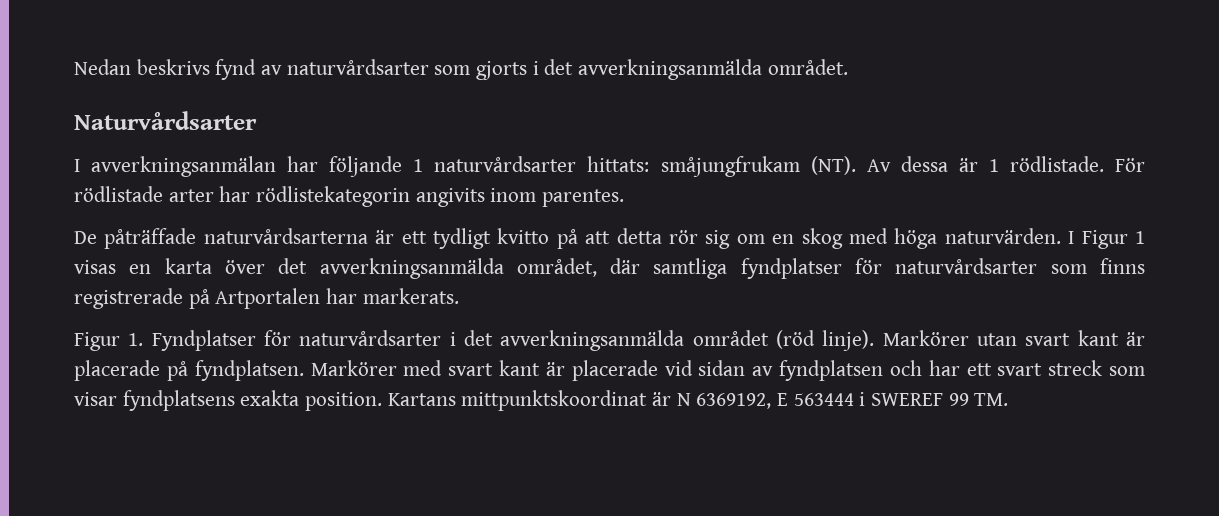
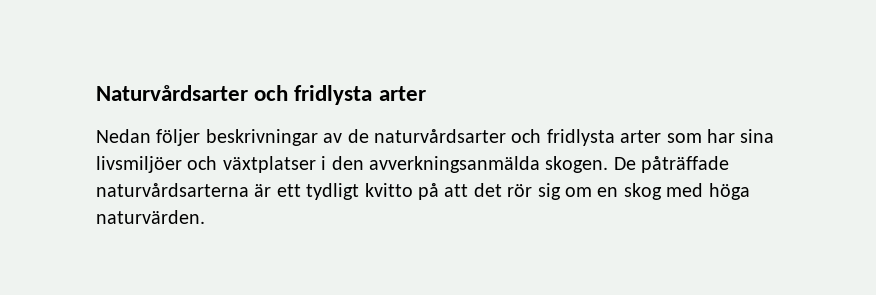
[74,59,848,80] [74,111,257,130] [74,156,1145,177] [74,186,625,207] Nedan beskrivs fynd av naturvårdsarter som gjorts i det avverkningsanmälda området. // Naturvårdsarter // I avverkningsanmälan har följande 1 naturvårdsarter hittats: småjungfrukam (NT). Av dessa är 1 rödlistade. För rödlistade arter har rödlistekategorin angivits inom parentes. // -> [96,85,426,105] [96,129,775,146] [96,156,609,173] Naturvårdsarter och fridlysta arter // Nedan följer beskrivningar av de naturvårdsarter och fridlysta arter som har sina livsmiljöer och växtplatser i den avverkningsanmälda skogen.
[616,228,662,244] detta -> [473,183,502,197] det
[1068,230,1145,249] [74,258,1145,279] [74,288,459,309] [74,330,1146,351] [74,360,1146,381] [74,390,1009,411] I Figur 1 visas en karta över det avverkningsanmälda området, där samtliga fyndplatser för naturvårdsarter som finns registrerade på Artportalen har markerats. // Figur 1. Fyndplatser för naturvårdsarter i det avverkningsanmälda området (röd linje). Markörer utan svart kant är placerade på fyndplatsen. Markörer med svart kant är placerade vid sidan av fyndplatsen och har ett svart streck som visar fyndplatsens exakta position. Kartans mittpunktskoordinat är N 6369192, E 563444 i SWEREF 99 TM. -> (205, 217) none

